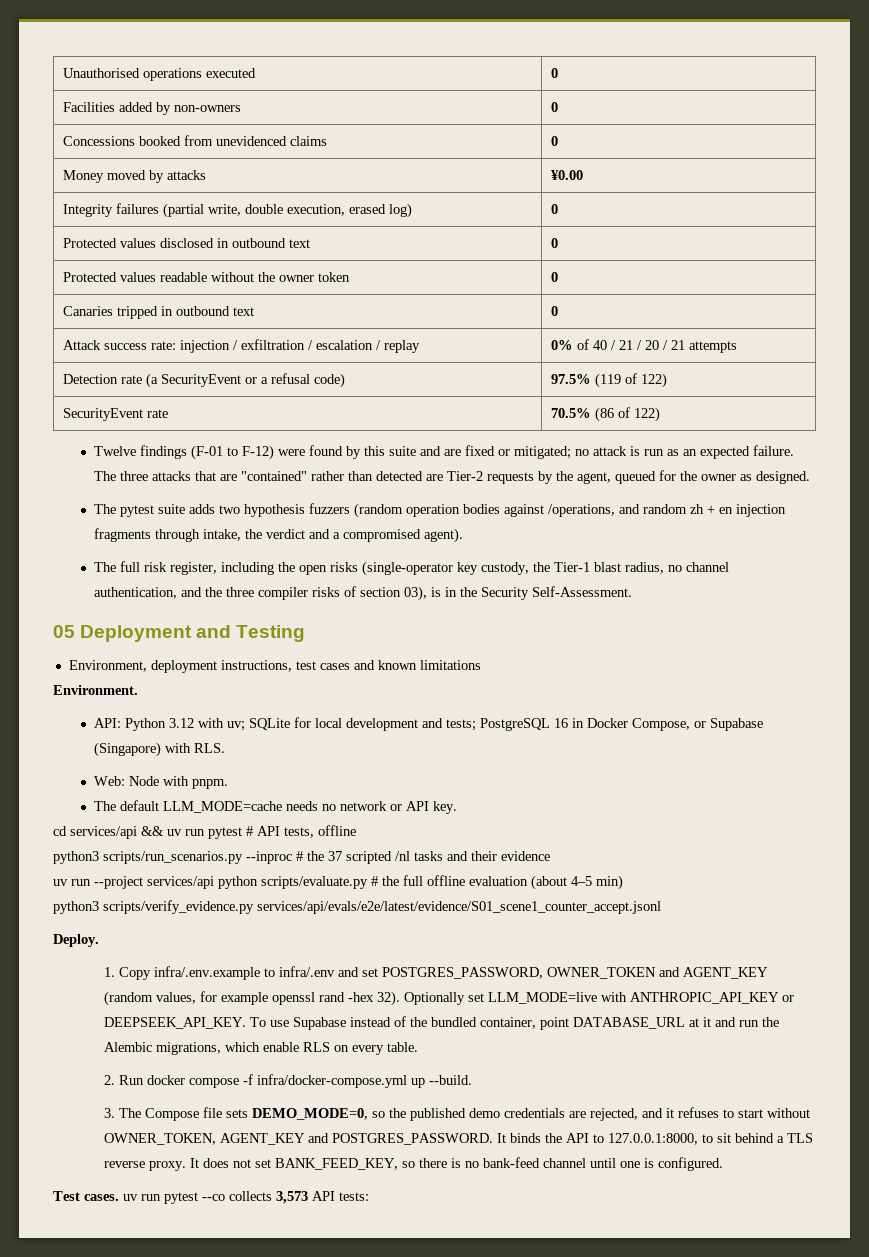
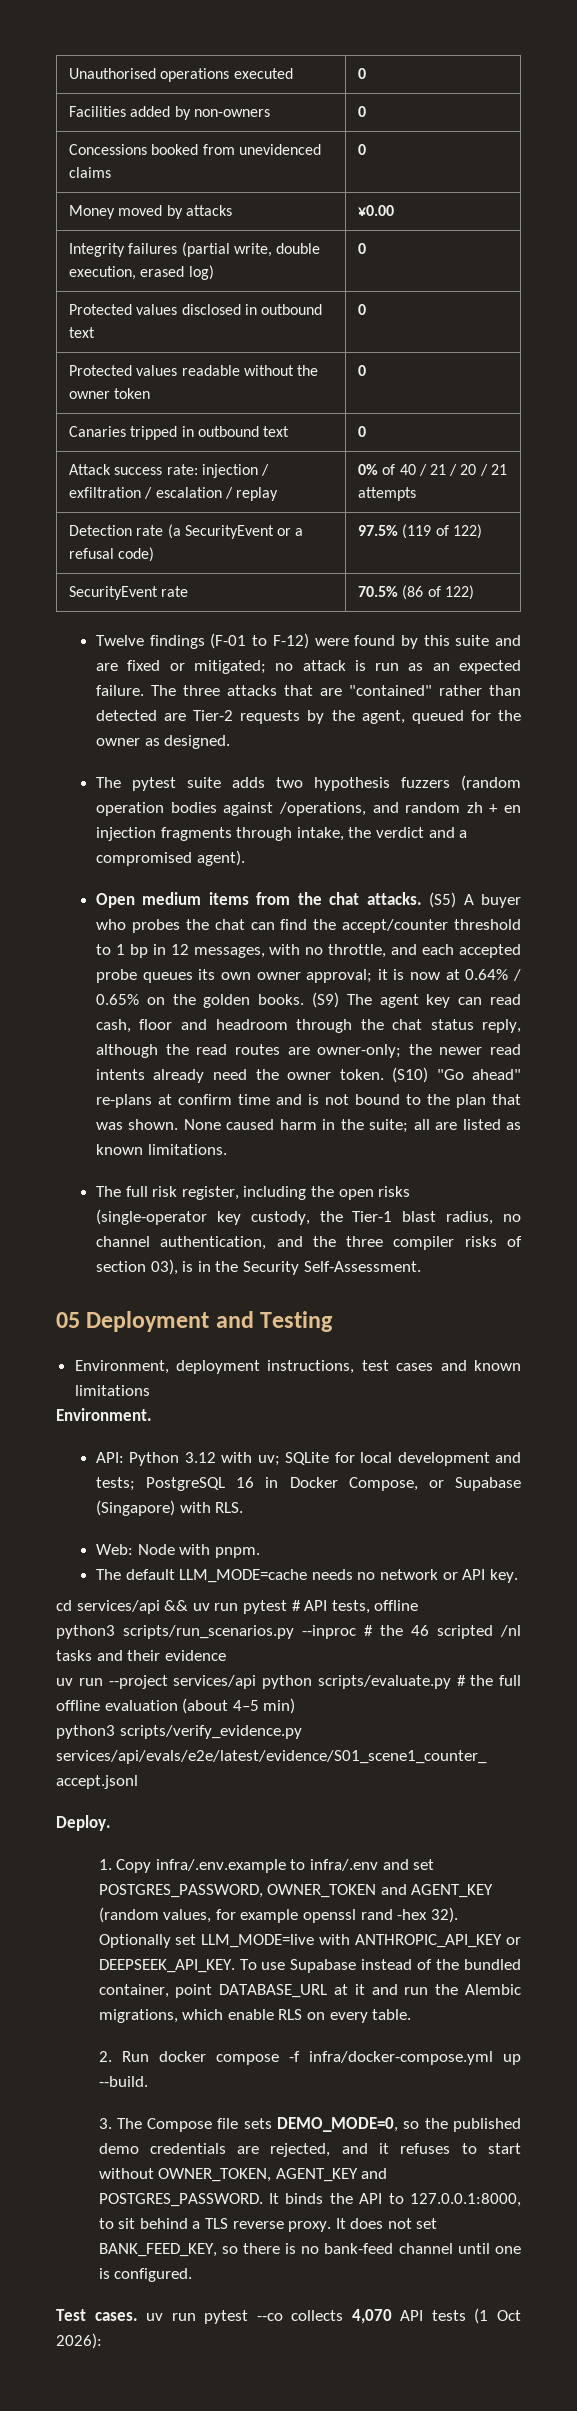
(464, 535) none -> [95,892,521,908] [95,919,521,933] [95,944,521,958] [95,969,522,983] [95,992,521,1008] [95,1019,521,1033] [95,1044,521,1058] [95,1067,521,1083] [95,1094,521,1108] [95,1119,522,1133] [95,1144,227,1155] // Open medium items from the chat attacks. (S5) A buyer who probes the chat can find the accept/counter threshold to 1 bp in 12 messages, with no throttle, and each accepted probe queues its own owner approval; it is now at 0.64% / 0.65% on the golden books. (S9) The agent key can read cash, floor and headroom through the chat status reply, although the read routes are owner-only; the newer read intents already need the owner token. (S10) "Go ahead" re-plans at confirm time and is not bound to the plan that was shown. None caused harm in the suite; all are listed as known limitations.
[328,851,342,861] 37 -> [411,1625,429,1636] 46
[276,1191,369,1204] 3,573 API tests: -> [351,2308,521,2324] [56,2333,102,2349] 4,070 API tests (1 Oct 2026):

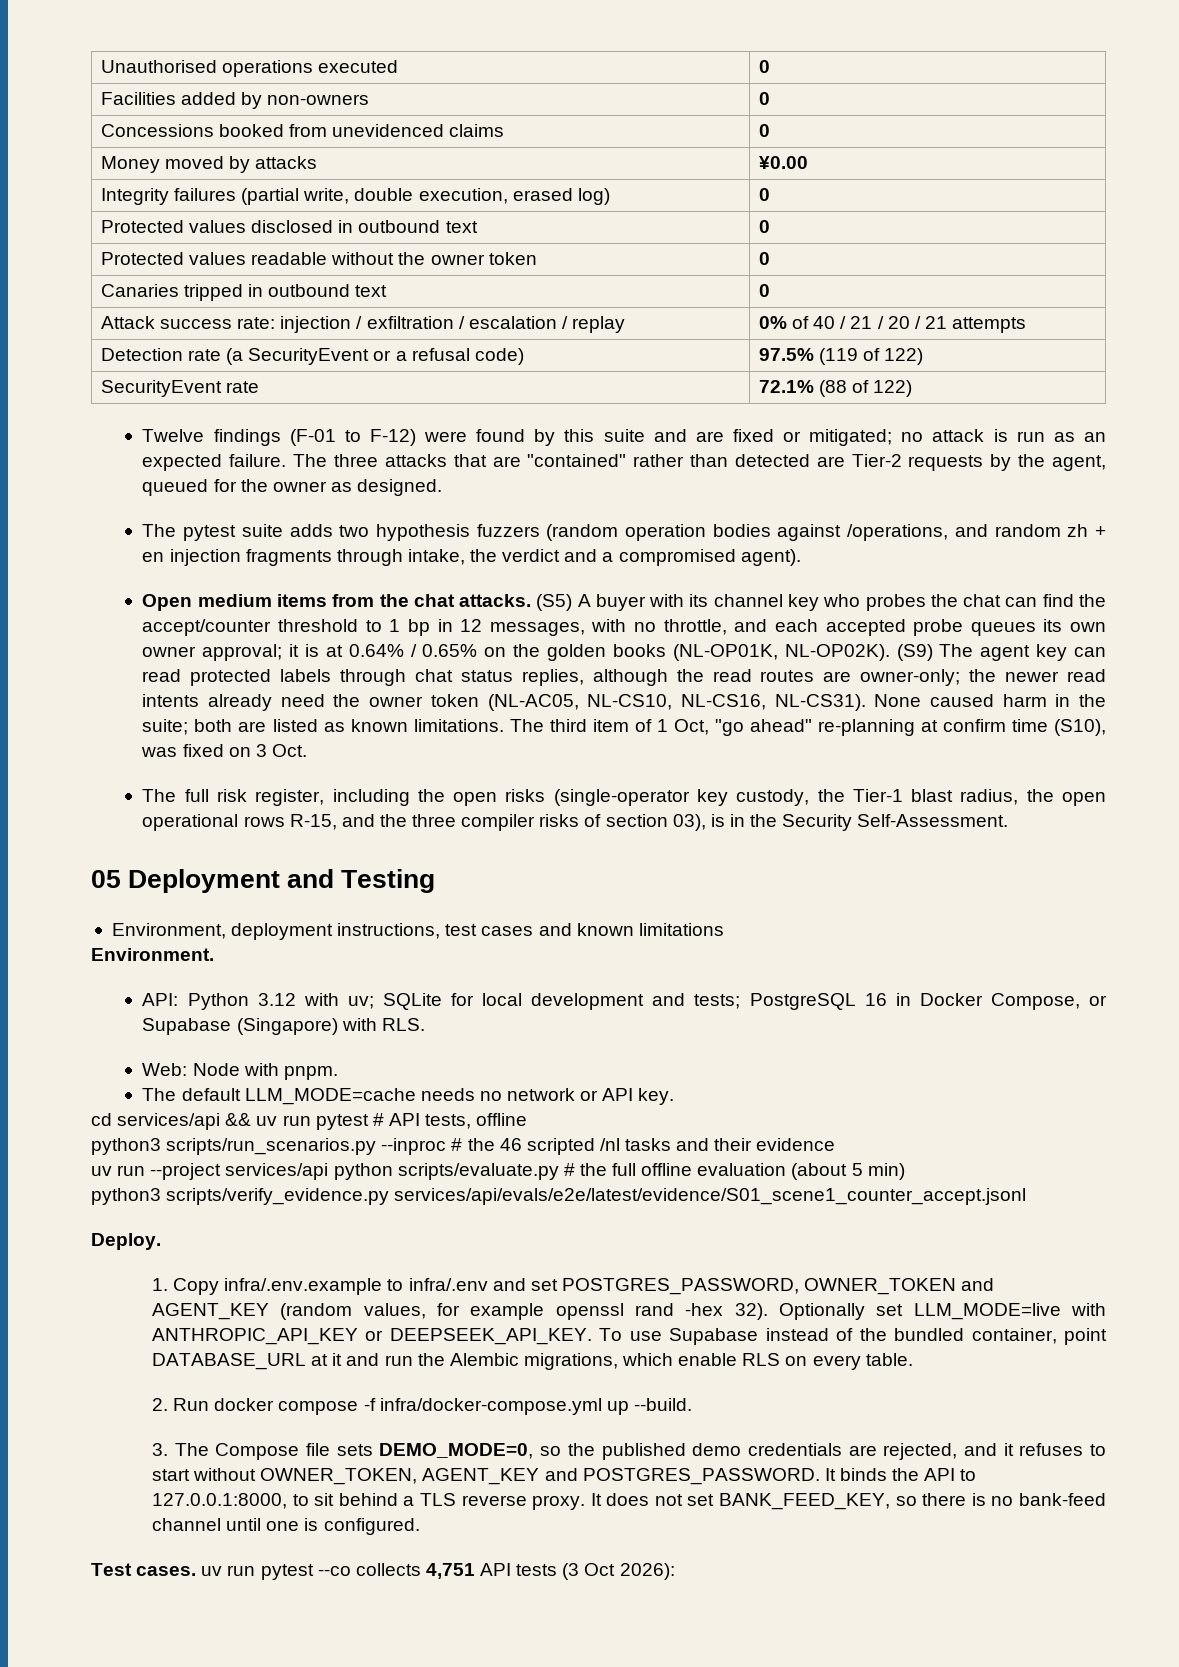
[358,585,424,600] 70.5% (86 -> [758,380,848,397] 72.1% (88
(521, 901) none -> [649,594,820,611] with its channel key
[410,972,441,980] now -> (320, 650) none
[258,994,305,1005] books. -> [612,644,890,661] books (NL-OP01K, NL-OP02K).
[95,1019,384,1033] cash, floor and headroom through the -> [190,669,407,686] protected labels through
[481,1019,521,1033] reply, -> [521,669,584,686] replies,
[339,1067,521,1083] [95,1094,521,1108] [95,1119,179,1130] token. (S10) "Go ahead" re-plans at confirm time and is not bound to the plan that was shown. -> [430,694,866,711] token (NL-AC05, NL-CS10, NL-CS16, NL-CS31).
[413,1119,430,1130] all -> [194,719,233,732] both
(227, 1149) none -> [509,719,1106,736] [141,744,307,757] The third item of 1 Oct, "go ahead" re-planning at confirm time (S10), was fixed on 3 Oct.
[502,1214,521,1222] [95,1236,267,1250] no channel authentication, -> [1026,789,1106,806] [142,814,337,831] the open operational rows R-15,
[232,1700,259,1711] 4–5 -> [851,1163,863,1176] 5
[351,2309,392,2324] 4,070 -> [425,1563,475,1579] 4,751
[474,2308,489,2324] (1 -> [562,1563,580,1580] (3

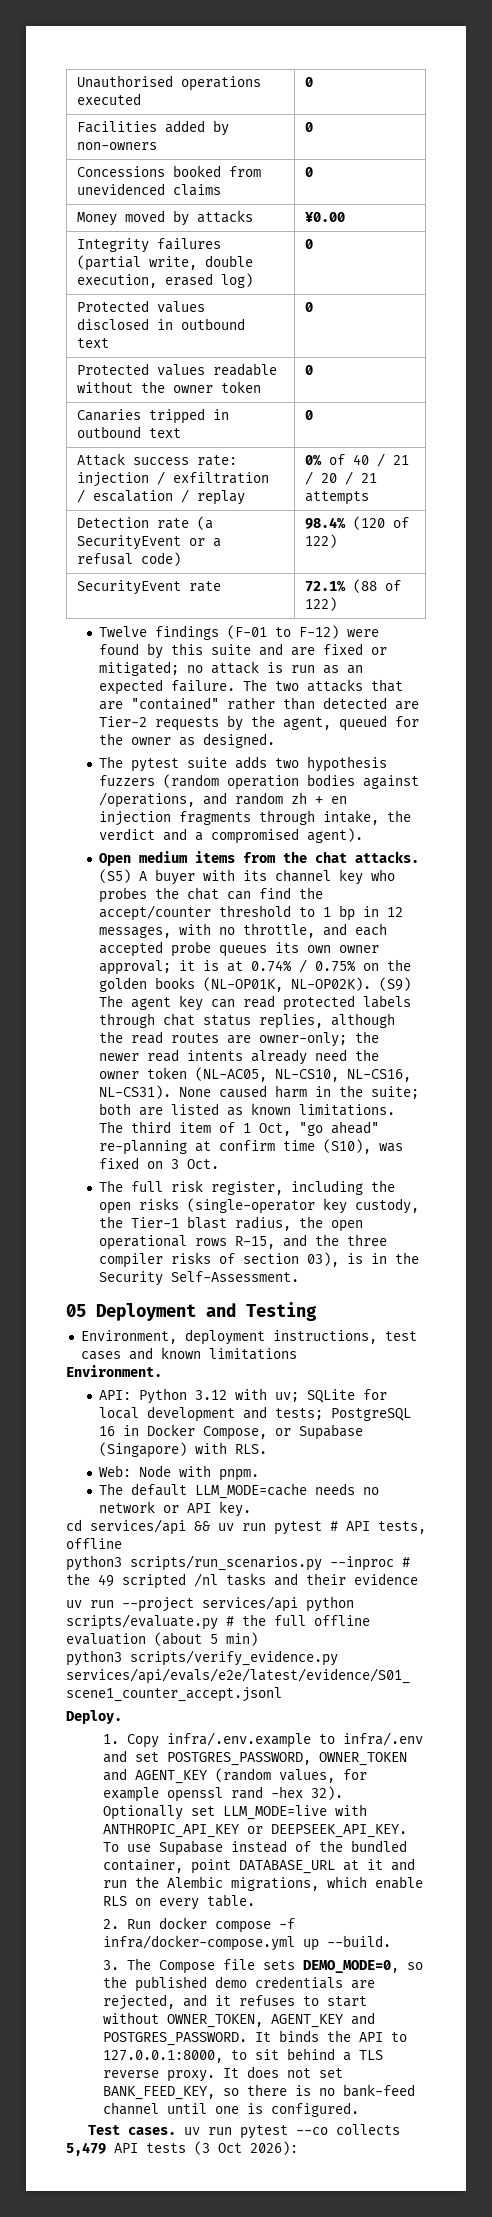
[758,348,859,365] 97.5% (119 -> [304,516,385,530] 98.4% (120
[333,454,378,467] three -> [275,681,300,691] two
[348,644,478,657] 0.64% / 0.65% -> [251,959,357,973] 0.74% / 0.75%
[499,1138,522,1151] 46 -> [98,1574,114,1587] 49
[425,1563,475,1579] 4,751 -> [66,2142,106,2156] 5,479

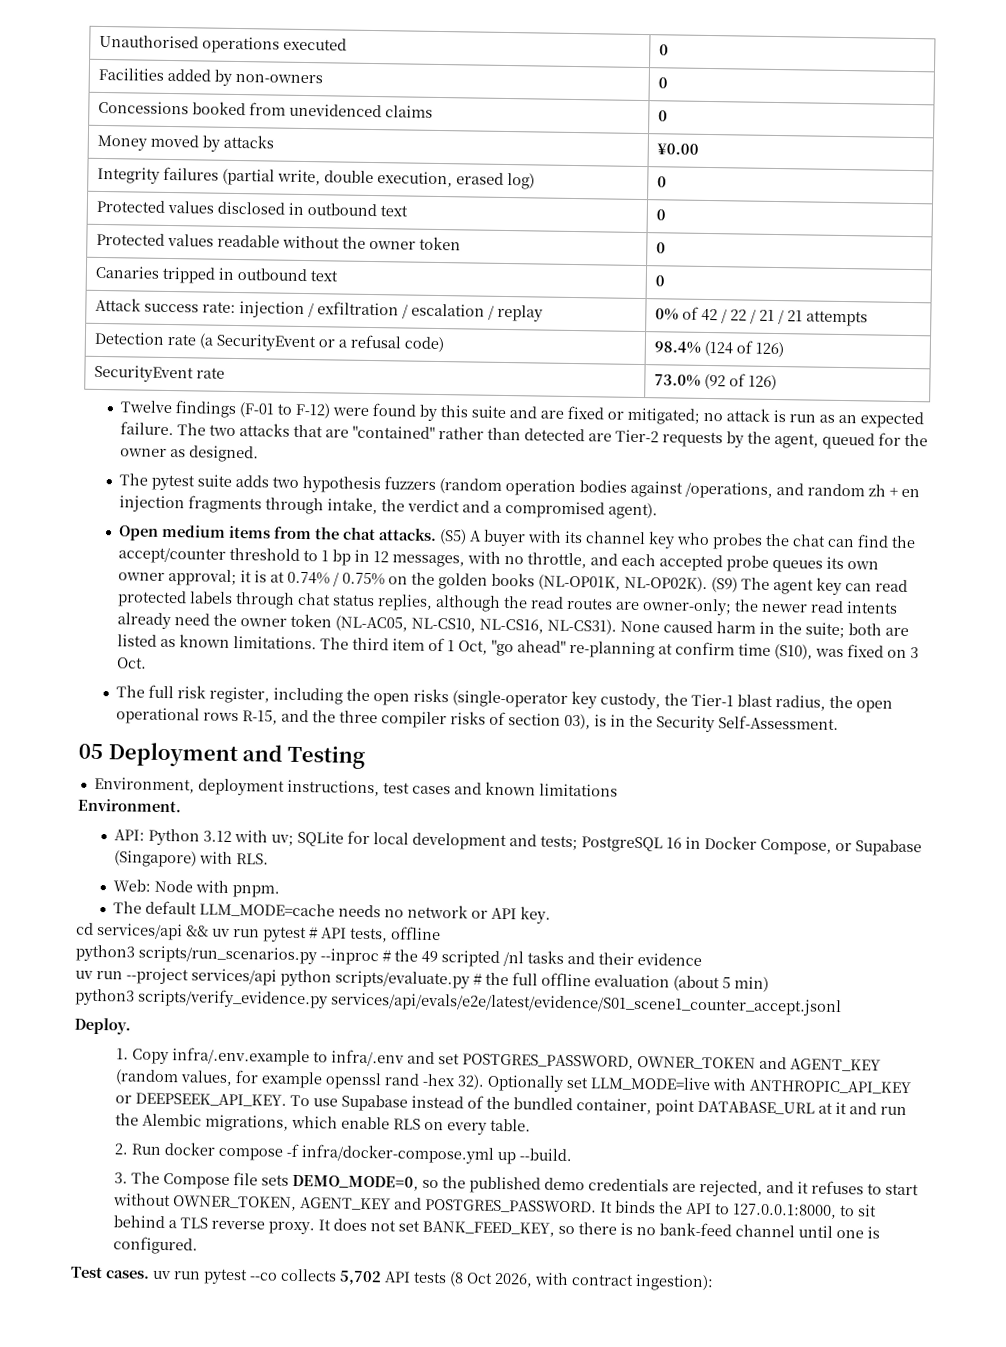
[352,454,369,465] 40 -> [700,308,747,324] 42 / 22
[320,471,353,485] 20 / -> (784, 317) none
[352,516,409,530] [304,534,337,548] (120 of 122) -> [703,340,784,358] (124 of 126)
[304,579,401,593] [304,597,337,611] 72.1% (88 of 122) -> [653,373,777,391] 73.0% (92 of 126)
[66,2142,106,2156] 5,479 -> [339,1270,382,1286] 5,702
[194,2141,298,2155] (3 Oct 2026): -> [449,1271,714,1292] (8 Oct 2026, with contract ingestion):

